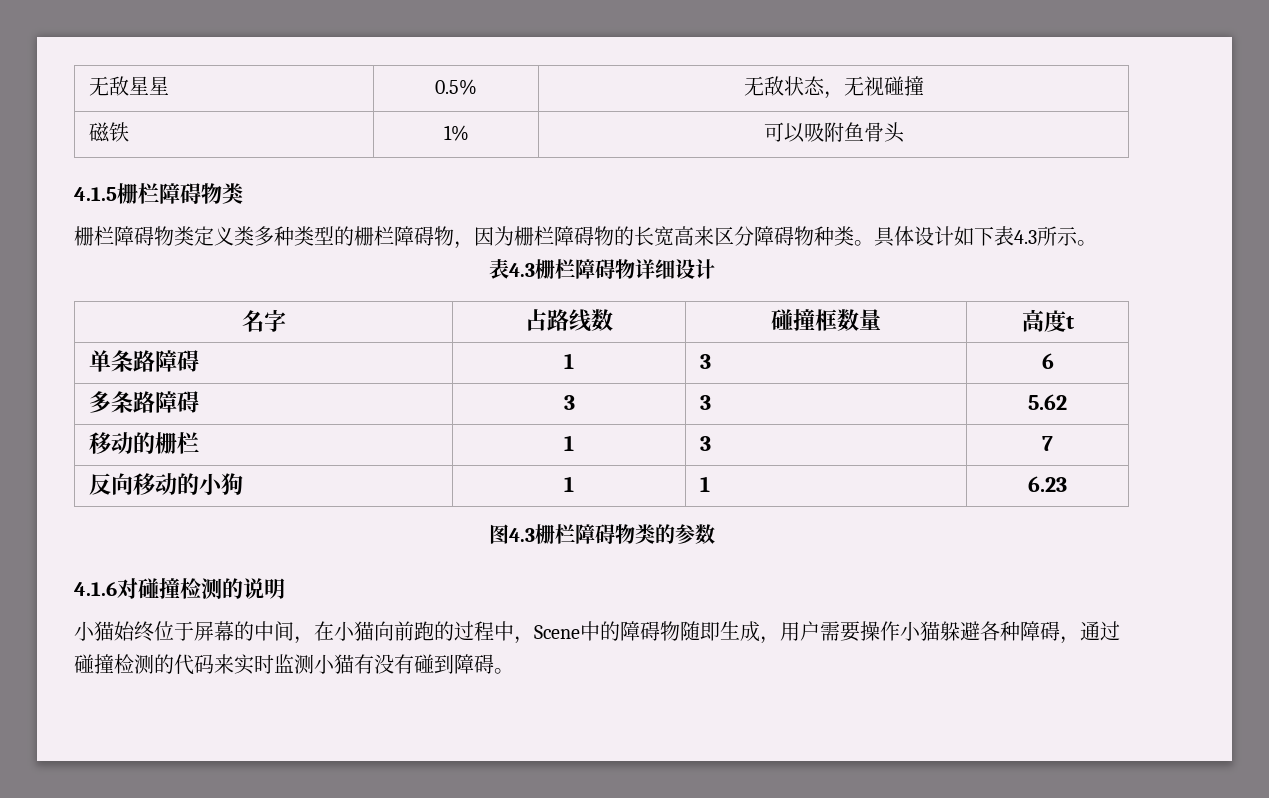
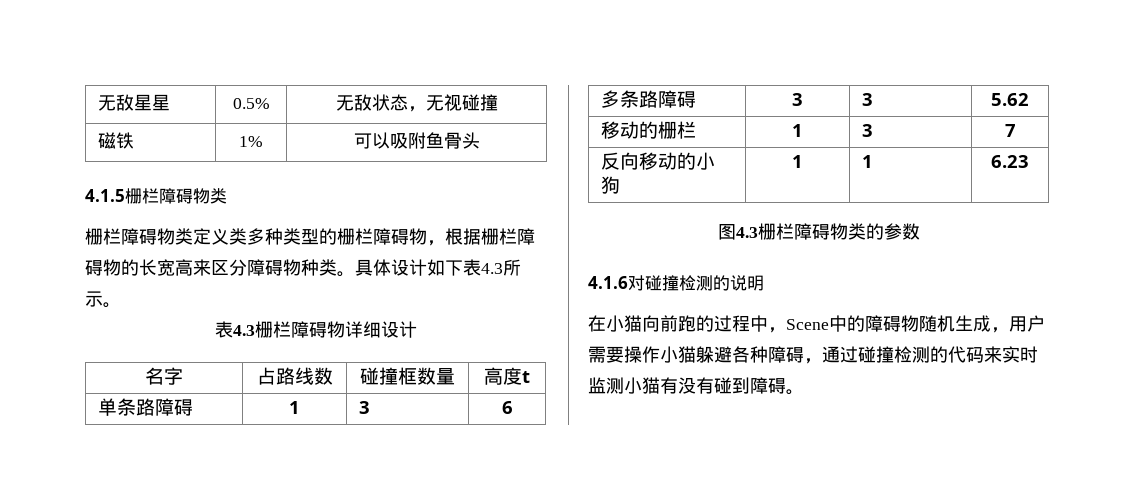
[474,226,514,246] 因为 -> [445,228,481,245] 根据
[74,621,314,644] 小猫始终位于屏幕的中间， -> (764, 283) none
[700,622,720,641] 即 -> [937,315,955,332] 机

